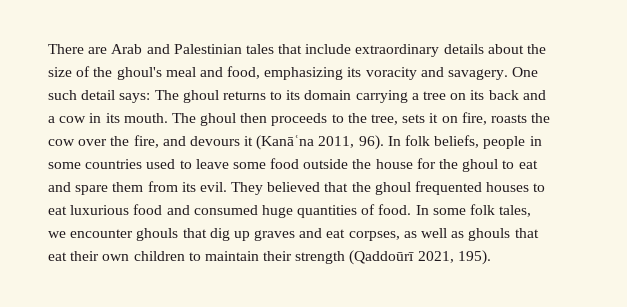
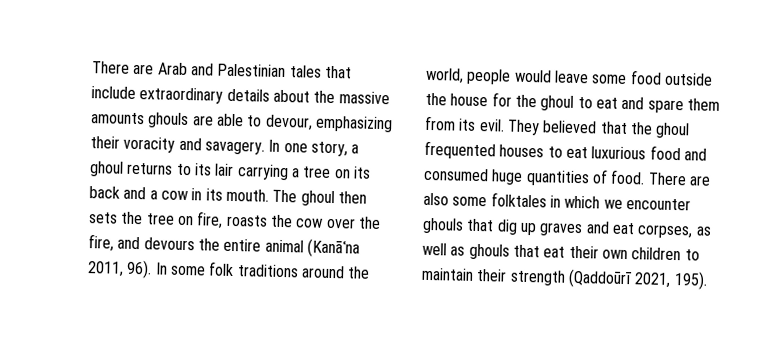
[48,66,539,80] [48,90,179,103] size of the ghoul's meal and food, emphasizing its voracity and savagery. One such detail says: The -> [338,91,390,105] [91,112,393,133] [90,136,360,157] massive amounts ghouls are able to devour, emphasizing their voracity and savagery. In one story, a
[304,90,352,100] domain -> [214,163,235,177] lair
[271,113,439,126] proceeds to the tree, sets it -> [88,211,175,225] sets the tree
[244,136,254,146] it -> [197,238,304,253] the entire animal
[405,135,542,149] [48,159,192,169] folk beliefs, people in some countries used to -> [169,261,371,279] [425,67,552,85] some folk traditions around the world, people would
[415,204,532,217] In some folk tales, -> [647,172,711,186] [423,192,601,209] There are also some folktales in which

